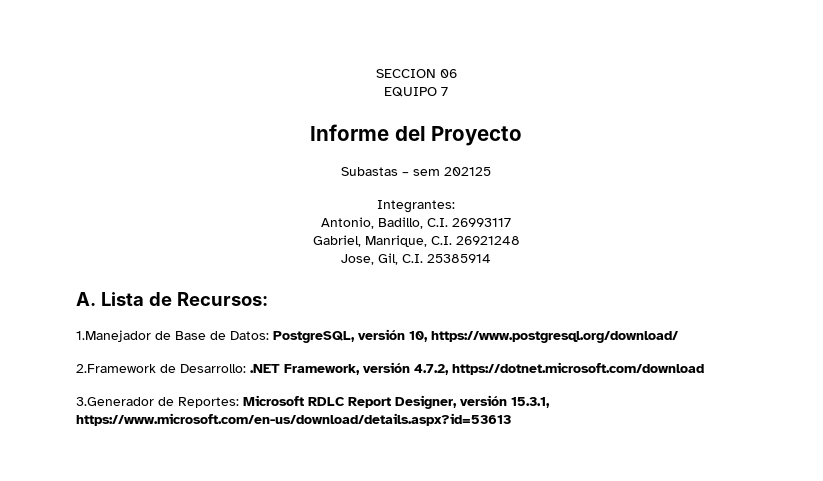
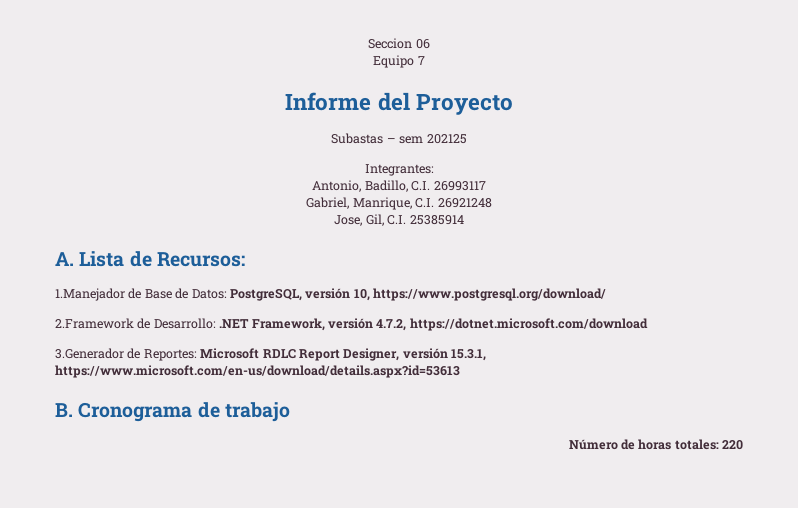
[375,69,436,78] SECCION -> [368,38,413,49] Seccion
[384,87,437,97] EQUIPO -> [373,55,415,68] Equipo
(511, 419) none -> [55,402,290,422] [568,439,743,450] // B. Cronograma de trabajo // Número de horas totales: 220

